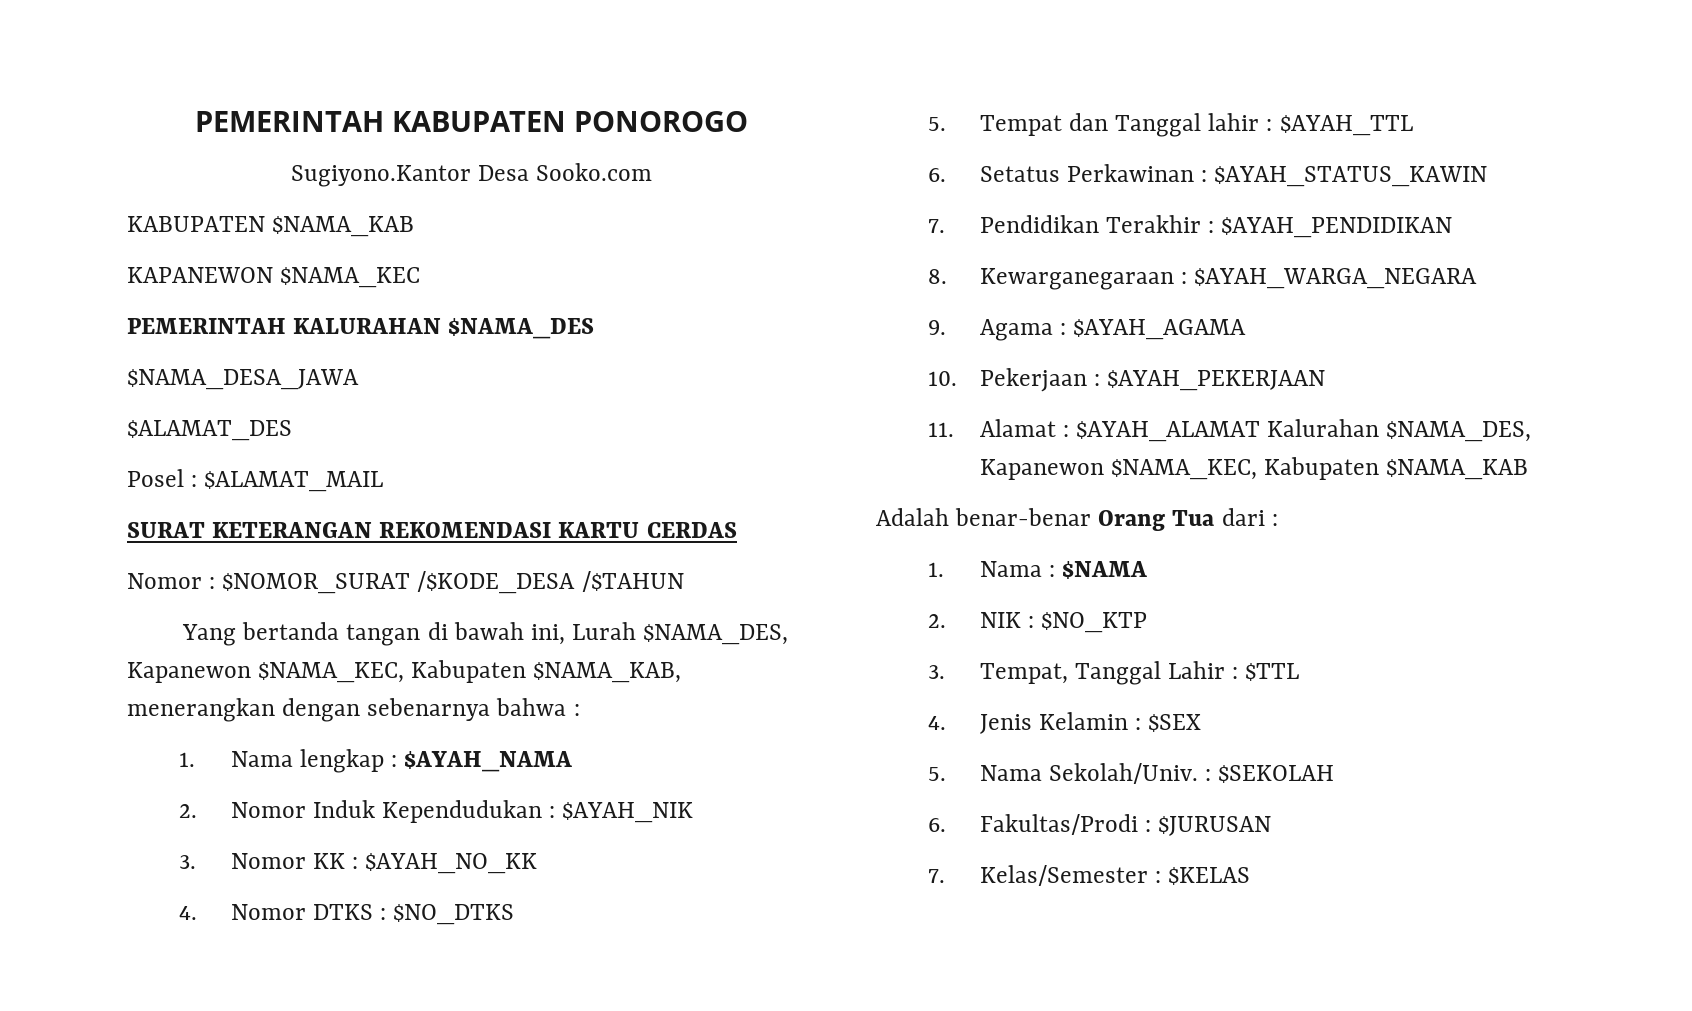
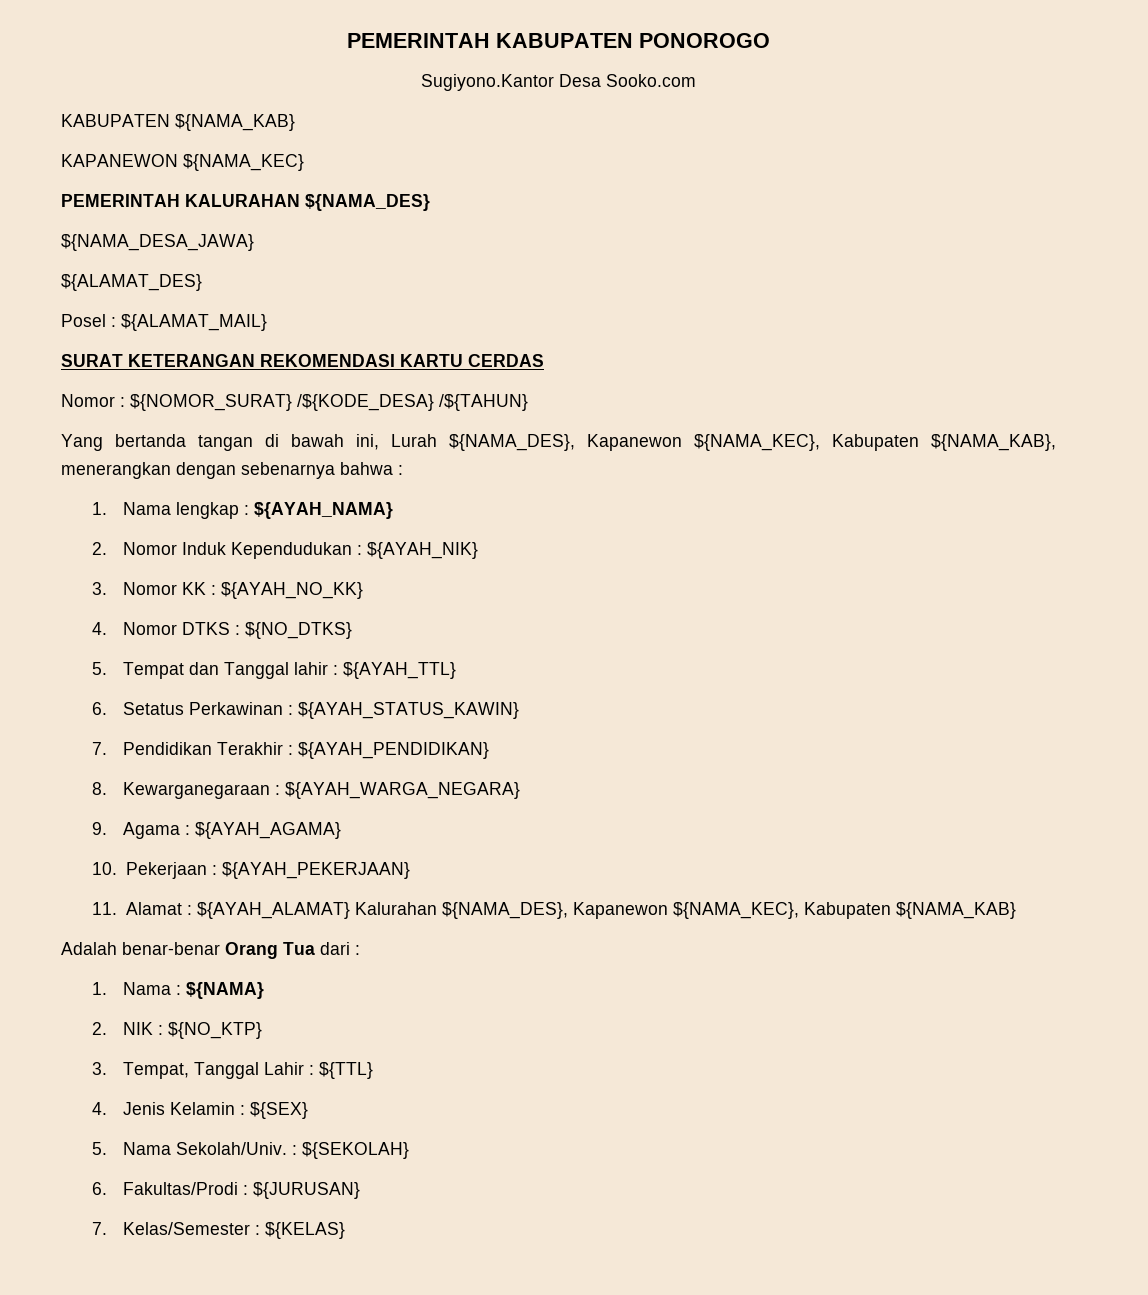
[272,216,415,237] $NAMA_KAB -> [175,114,295,131] ${NAMA_KAB}
[280,267,421,288] $NAMA_KEC -> [183,154,304,171] ${NAMA_KEC}
[448,318,595,339] [127,369,359,390] [127,420,292,441] $NAMA_DES // $NAMA_DESA_JAWA // $ALAMAT_DES -> [305,194,430,211] [61,234,254,251] [61,274,202,291] ${NAMA_DES} // ${NAMA_DESA_JAWA} // ${ALAMAT_DES}
[204,471,384,492] $ALAMAT_MAIL -> [121,314,267,331] ${ALAMAT_MAIL}
[222,571,684,594] $NOMOR_SURAT /$KODE_DESA /$TAHUN -> [130,394,528,411] ${NOMOR_SURAT} /${KODE_DESA} /${TAHUN}
[643,624,789,645] [127,660,682,683] $NAMA_DES, Kapanewon $NAMA_KEC, Kabupaten $NAMA_KAB, -> [449,434,1056,451] ${NAMA_DES}, Kapanewon ${NAMA_KEC}, Kabupaten ${NAMA_KAB},
[404,751,573,772] $AYAH_NAMA -> [254,502,394,519] ${AYAH_NAMA}
[562,802,694,823] $AYAH_NIK -> [367,542,479,559] ${AYAH_NIK}
[365,853,538,874] $AYAH_NO_KK -> [221,582,364,599] ${AYAH_NO_KK}
[393,904,515,925] $NO_DTKS -> [245,622,353,639] ${NO_DTKS}
[1279,115,1413,136] $AYAH_TTL -> [343,662,457,679] ${AYAH_TTL}
[1214,166,1488,187] $AYAH_STATUS_KAWIN -> [298,702,520,719] ${AYAH_STATUS_KAWIN}
[1221,217,1453,238] $AYAH_PENDIDIKAN -> [298,742,490,759] ${AYAH_PENDIDIKAN}
[1194,268,1478,289] $AYAH_WARGA_NEGARA -> [285,782,521,799] ${AYAH_WARGA_NEGARA}
[1073,319,1247,340] $AYAH_AGAMA -> [195,822,342,839] ${AYAH_AGAMA}
[1107,370,1326,391] $AYAH_PEKERJAAN -> [221,862,410,879] ${AYAH_PEKERJAAN}
[1076,419,1532,442] [979,457,1529,480] $AYAH_ALAMAT Kalurahan $NAMA_DES, Kapanewon $NAMA_KEC, Kabupaten $NAMA_KAB -> [196,902,1016,919] ${AYAH_ALAMAT} Kalurahan ${NAMA_DES}, Kapanewon ${NAMA_KEC}, Kabupaten ${NAMA_KAB}
[1062,561,1148,579] $NAMA -> [186,982,265,999] ${NAMA}
[1041,612,1148,633] $NO_KTP -> [168,1022,263,1039] ${NO_KTP}
[1245,663,1300,681] $TTL -> [319,1062,374,1079] ${TTL}
[1148,714,1202,732] $SEX -> [250,1102,309,1119] ${SEX}
[1218,765,1335,783] $SEKOLAH -> [302,1142,410,1159] ${SEKOLAH}
[1158,816,1272,836] $JURUSAN -> [253,1182,361,1199] ${JURUSAN}
[1168,867,1251,885] $KELAS -> [265,1222,346,1239] ${KELAS}

